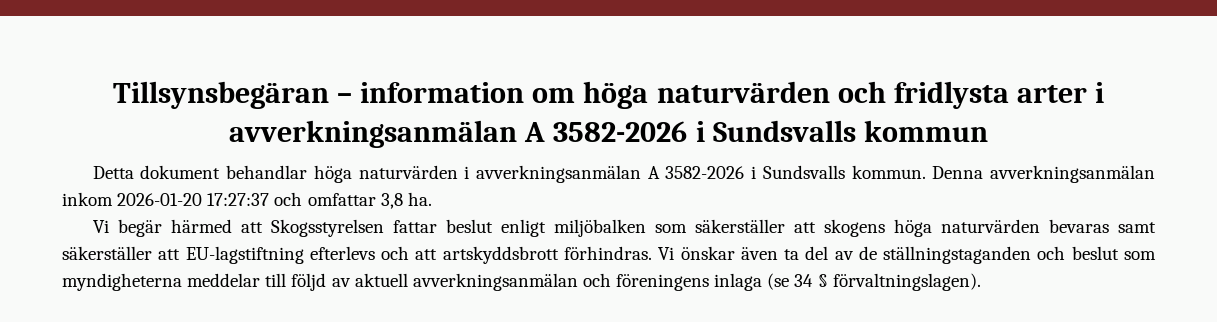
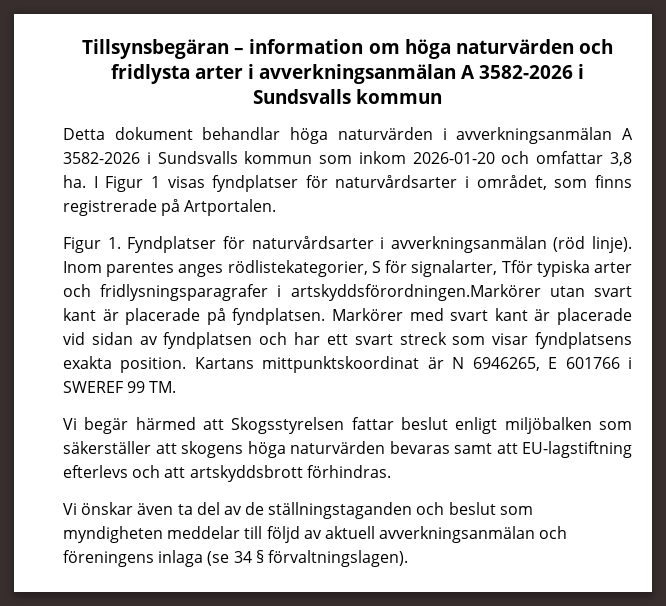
[851,165,1155,183] kommun. Denna avverkningsanmälan -> [244,151,353,164] kommun som
[207,193,270,206] 17:27:37 -> (495, 158) none
(432, 199) none -> [93,175,632,192] [63,199,277,216] [63,236,632,253] [63,260,632,277] [63,284,632,301] [63,308,633,325] [63,332,632,349] [63,356,633,373] [63,381,177,393] I Figur 1 visas fyndplatser för naturvårdsarter i området, som finns registrerade på Artportalen. // Figur 1. Fyndplatser för naturvårdsarter i avverkningsanmälan (röd linje). Inom parentes anges rödlistekategorier, S för signalarter, Tför typiska arter och fridlysningsparagrafer i artskyddsförordningen.Markörer utan svart kant är placerade på fyndplatsen. Markörer med svart kant är placerade vid sidan av fyndplatsen och har ett svart streck som visar fyndplatsens exakta position. Kartans mittpunktskoordinat är N 6946265, E 601766 i SWEREF 99 TM.
[62,246,152,260] säkerställer -> (492, 448) none
(652, 253) none -> (391, 471) //
[62,273,182,291] myndigheterna -> [63,526,163,543] myndigheten

